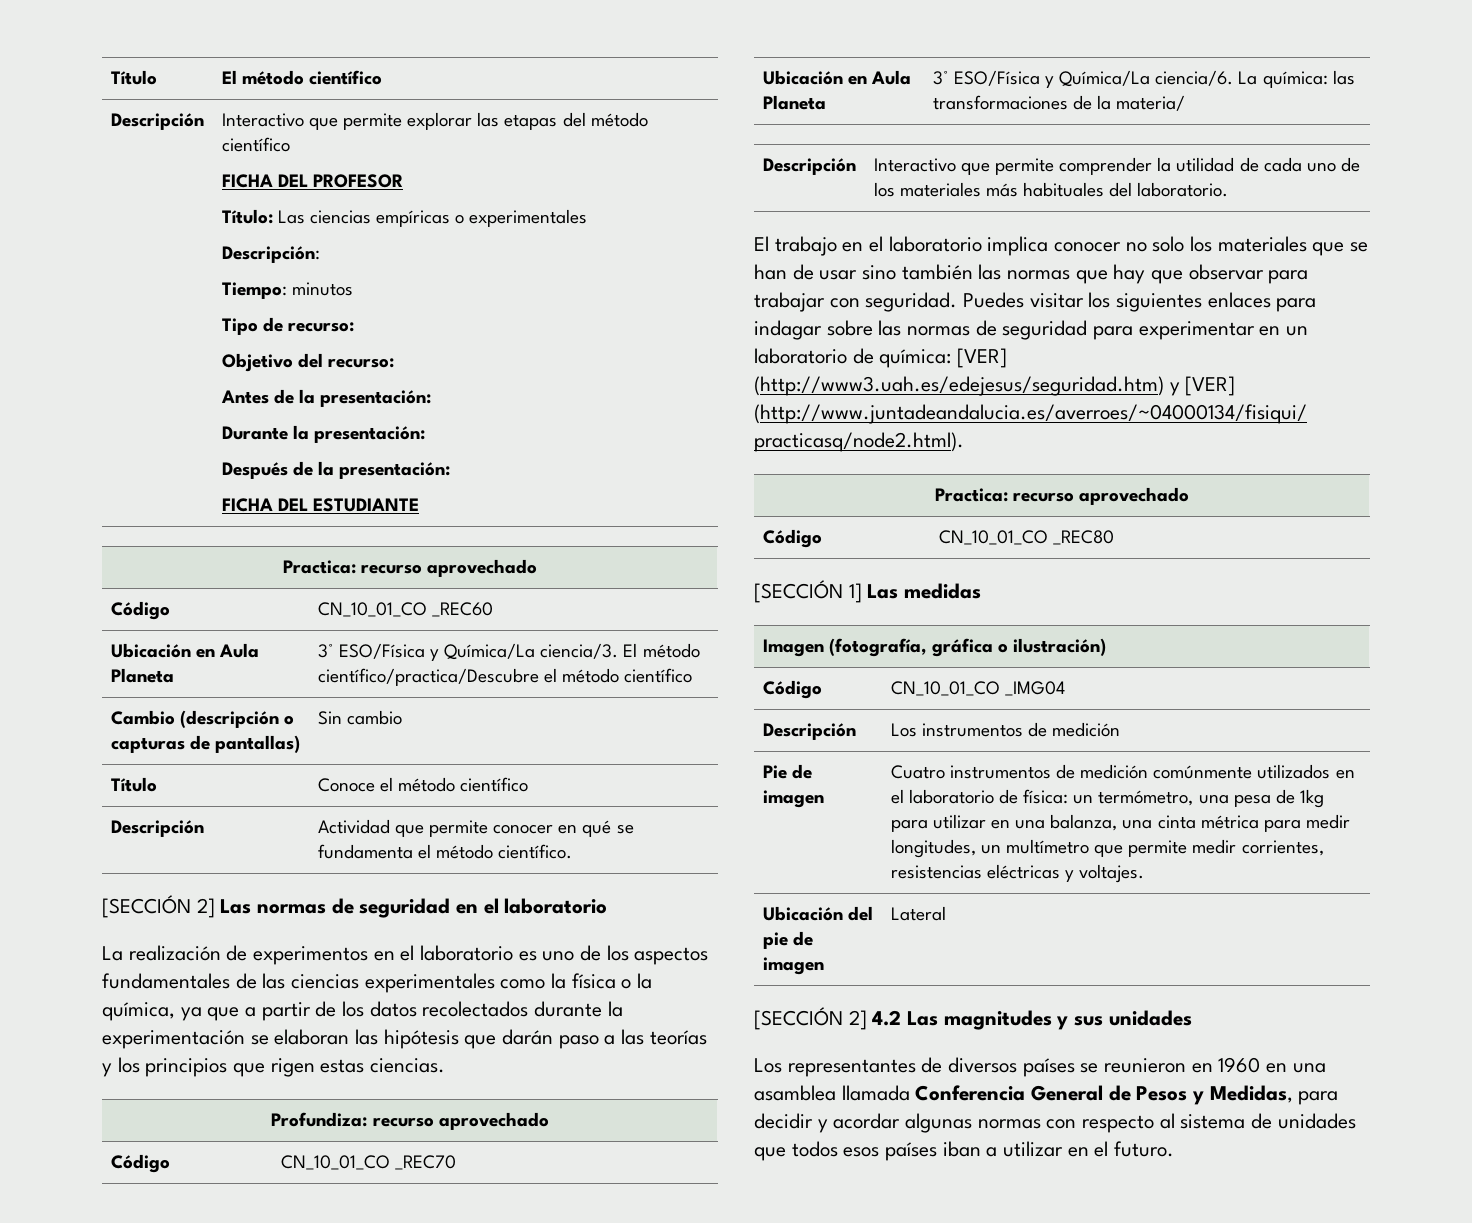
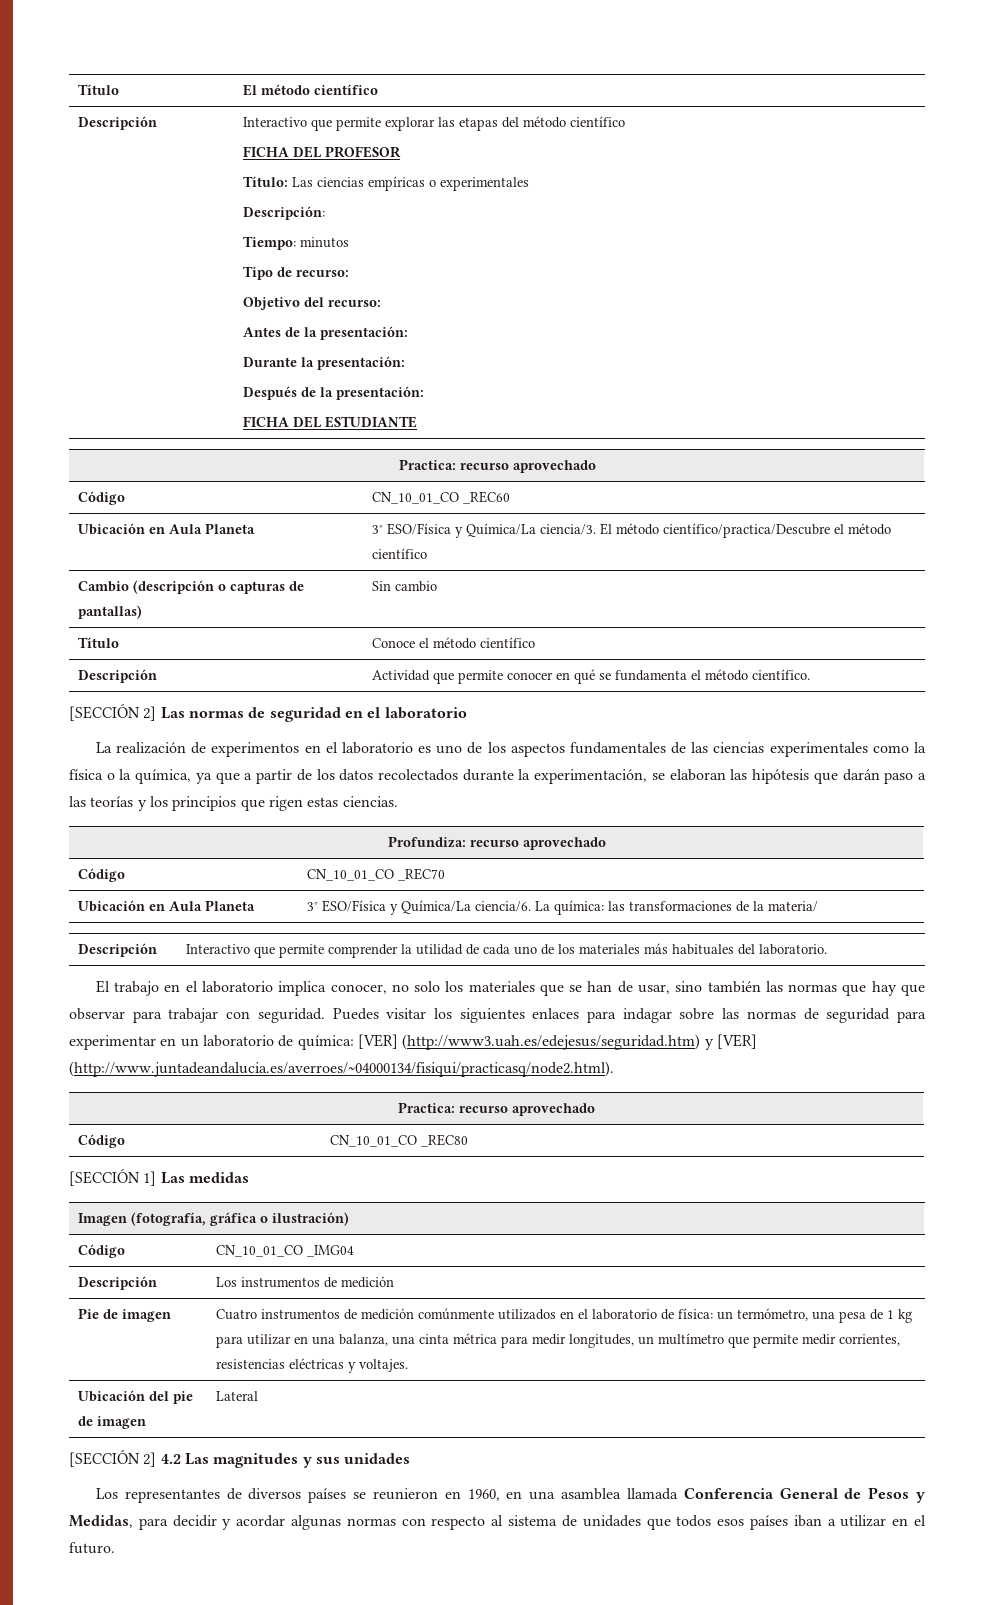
[102,1030,245,1049] experimentación -> [534,769,648,784] experimentación,
[1054,242,1122,252] conocer -> [330,984,387,994] conocer,
[819,270,858,280] usar -> [638,984,671,994] usar,
[1300,789,1325,808] 1kg -> [887,1309,913,1323] 1 kg
[1218,1057,1261,1073] 1960 -> [467,1489,500,1501] 1960,

